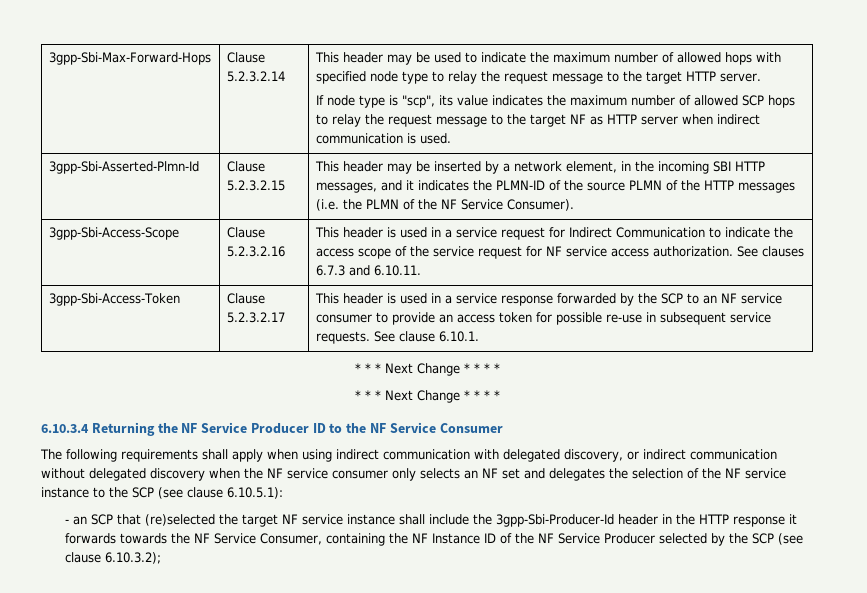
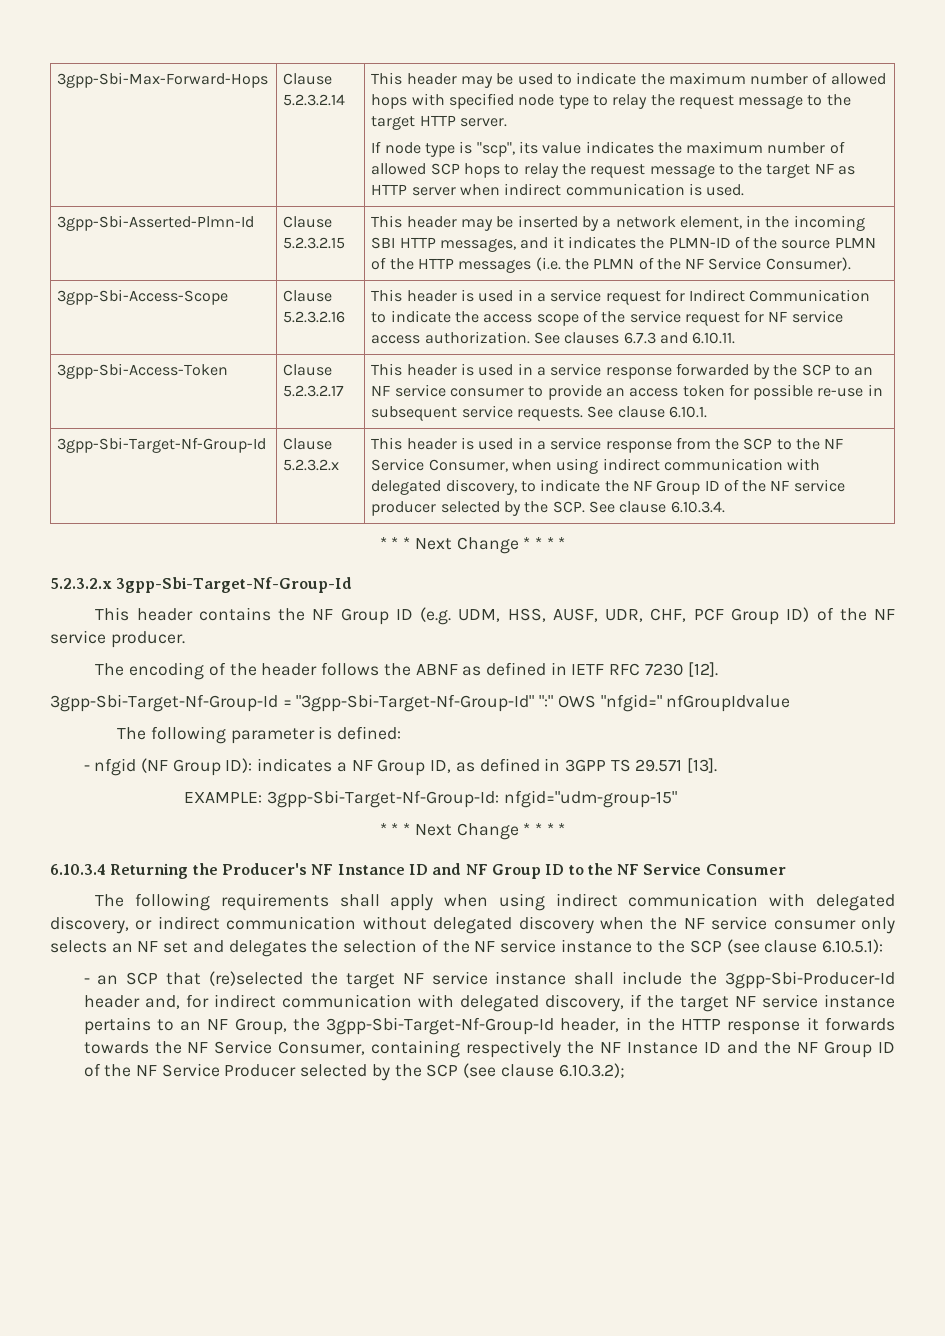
[354,363,500,376] // * * * Next Change * * * * -> [57,437,267,453] [283,438,333,450] [283,459,340,471] [371,437,844,453] [371,458,821,474] [371,479,845,495] [371,501,725,516] [379,537,566,554] [50,577,353,593] [95,607,895,625] [50,630,185,648] [95,662,718,680] [50,694,791,712] [117,726,401,744] [83,758,718,776] [184,790,677,808] // 3gpp-Sbi-Target-Nf-Group-Id | Clause 5.2.3.2.x | This header is used in a service response from the SCP to the NF Service Consumer, when using indirect communication with delegated discovery, to indicate the NF Group ID of the NF service producer selected by the SCP. See clause 6.10.3.4. // * * * Next Change * * * * // 5.2.3.2.x 3gpp-Sbi-Target-Nf-Group-Id // This header contains the NF Group ID (e.g. UDM, HSS, AUSF, UDR, CHF, PCF Group ID) of the NF service producer. // The encoding of the header follows the ABNF as defined in IETF RFC 7230 [12]. // 3gpp-Sbi-Target-Nf-Group-Id = "3gpp-Sbi-Target-Nf-Group-Id" ":" OWS "nfgid=" nfGroupIdvalue // The following parameter is defined: // - nfgid (NF Group ID): indicates a NF Group ID, as defined in 3GPP TS 29.571 [13]. // EXAMPLE: 3gpp-Sbi-Target-Nf-Group-Id: nfgid="udm-group-15"
[181,422,309,434] NF Service Producer -> [221,863,541,879] Producer's NF Instance ID and NF Group
(659, 519) none -> [144,994,896,1012] [83,1017,620,1035] and, for indirect communication with delegated discovery, if the target NF service instance pertains to an NF Group, the 3gpp-Sbi-Target-Nf-Group-Id header,
(386, 539) none -> [466,1040,562,1058] respectively
(497, 538) none -> [727,1041,896,1058] and the NF Group ID

